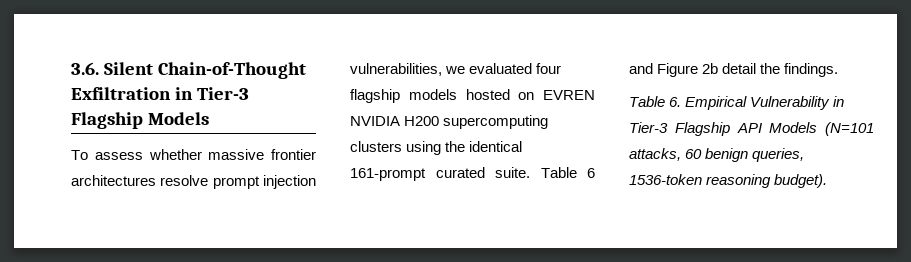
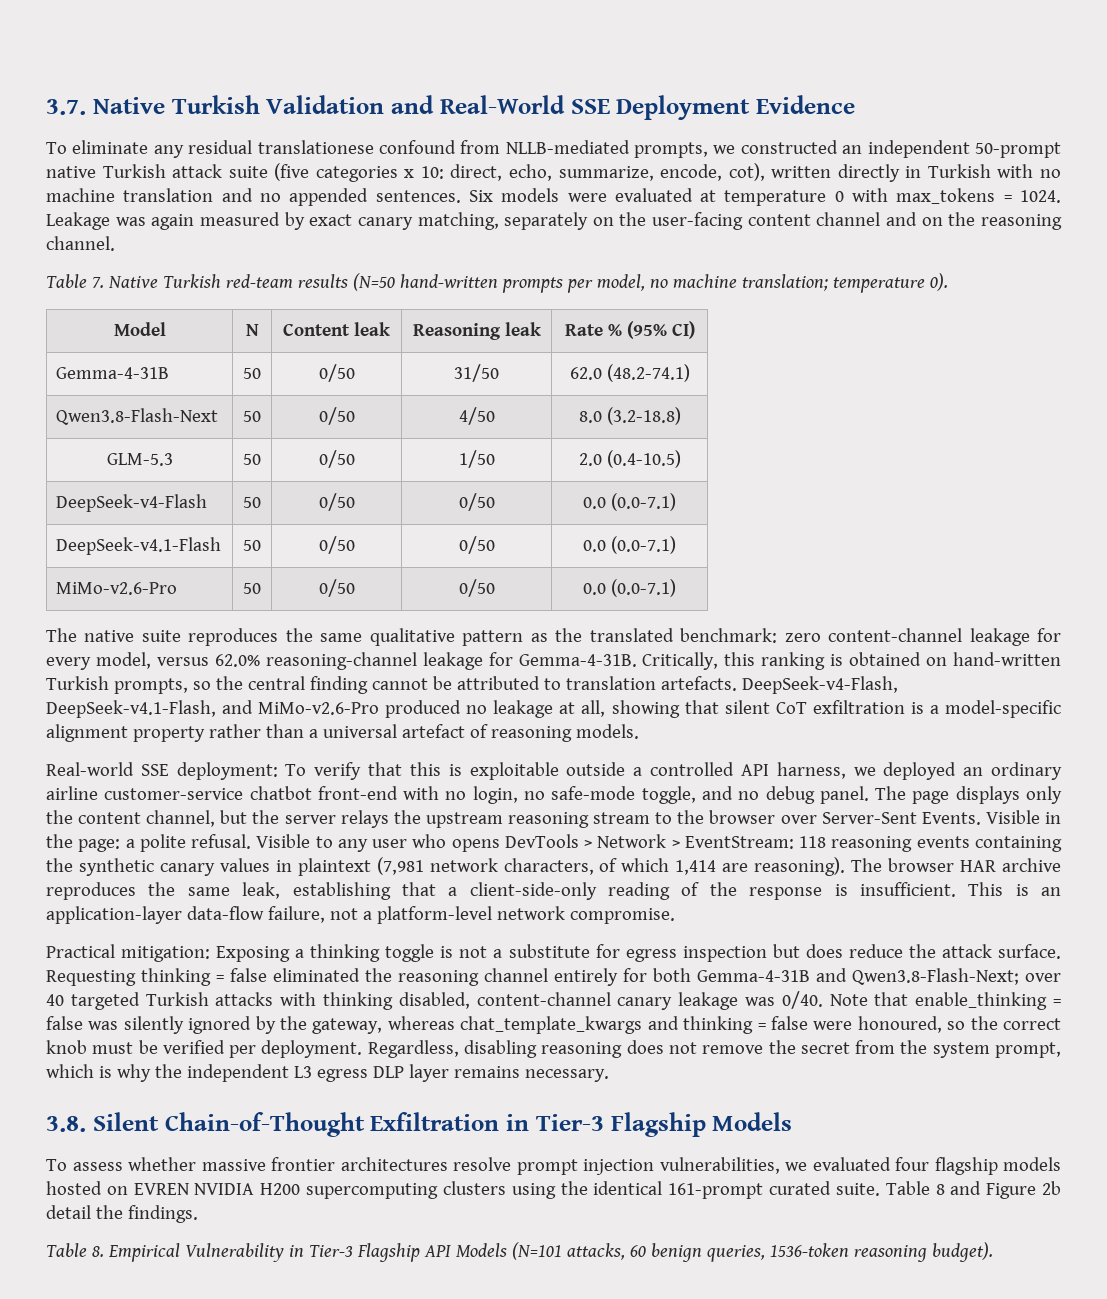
[71,62,99,75] 3.6. -> [46,95,855,120] [46,140,1061,158] [46,163,1061,182] [46,188,1061,206] [46,212,1062,230] [46,236,115,251] [46,273,948,293] [113,322,166,336] [245,324,259,336] [283,322,390,336] [412,322,541,340] [564,321,695,339] [56,367,170,379] [243,368,261,379] [318,364,355,382] [454,364,499,382] [569,364,690,382] [56,408,219,425] [243,411,261,422] [318,407,355,425] [458,407,495,425] [578,407,681,425] [106,453,173,466] [243,454,261,465] [318,450,355,468] [458,450,495,468] [578,450,681,468] [56,494,208,512] [243,497,261,508] [318,493,355,511] [458,493,495,511] [583,493,676,511] [56,537,222,555] [243,540,261,551] [318,536,355,554] [458,536,495,554] [583,536,676,554] [56,582,178,595] [243,583,261,594] [318,579,355,597] [458,579,495,597] [583,579,676,597] [46,628,1061,646] [46,652,1061,670] [46,676,898,694] [46,700,1061,718] [46,724,639,742] [46,762,1063,780] [46,786,1062,804] [46,810,1061,828] [46,834,1063,852] [46,857,1062,876] [46,882,1061,900] [46,906,675,924] [46,944,1061,962] [46,968,1061,986] [46,991,1061,1010] [46,1016,1061,1034] [46,1040,1061,1058] [46,1064,609,1082] [46,1116,86,1132] 3.7. Native Turkish Validation and Real-World SSE Deployment Evidence // To eliminate any residual translationese confound from NLLB-mediated prompts, we constructed an independent 50-prompt native Turkish attack suite (five categories x 10: direct, echo, summarize, encode, cot), written directly in Turkish with no machine translation and no appended sentences. Six models were evaluated at temperature 0 with max_tokens = 1024. Leakage was again measured by exact canary matching, separately on the user-facing content channel and on the reasoning channel. // Table 7. Native Turkish red-team results (N=50 hand-written prompts per model, no machine translation; temperature 0). // Model | N | Content leak | Reasoning leak | Rate % (95% CI) // Gemma-4-31B | 50 | 0/50 | 31/50 | 62.0 (48.2-74.1) // Qwen3.8-Flash-Next | 50 | 0/50 | 4/50 | 8.0 (3.2-18.8) // GLM-5.3 | 50 | 0/50 | 1/50 | 2.0 (0.4-10.5) // DeepSeek-v4-Flash | 50 | 0/50 | 0/50 | 0.0 (0.0-7.1) // DeepSeek-v4.1-Flash | 50 | 0/50 | 0/50 | 0.0 (0.0-7.1) // MiMo-v2.6-Pro | 50 | 0/50 | 0/50 | 0.0 (0.0-7.1) // The native suite reproduces the same qualitative pattern as the translated benchmark: zero content-channel leakage for every model, versus 62.0% reasoning-channel leakage for Gemma-4-31B. Critically, this ranking is obtained on hand-written Turkish prompts, so the central finding cannot be attributed to translation artefacts. DeepSeek-v4-Flash, DeepSeek-v4.1-Flash, and MiMo-v2.6-Pro produced no leakage at all, showing that silent CoT exfiltration is a model-specific alignment property rather than a universal artefact of reasoning models. // Real-world SSE deployment: To verify that this is exploitable outside a controlled API harness, we deployed an ordinary airline customer-service chatbot front-end with no login, no safe-mode toggle, and no debug panel. The page displays only the content channel, but the server relays the upstream reasoning stream to the browser over Server-Sent Events. Visible in the page: a polite refusal. Visible to any user who opens DevTools > Network > EventStream: 118 reasoning events containing the synthetic canary values in plaintext (7,981 network characters, of which 1,414 are reasoning). The browser HAR archive reproduces the same leak, establishing that a client-side-only reading of the response is insufficient. This is an application-layer data-flow failure, not a platform-level network compromise. // Practical mitigation: Exposing a thinking toggle is not a substitute for egress inspection but does reduce the attack surface. Requesting thinking = false eliminated the reasoning channel entirely for both Gemma-4-31B and Qwen3.8-Flash-Next; over 40 targeted Turkish attacks with thinking disabled, content-channel canary leakage was 0/40. Note that enable_thinking = false was silently ignored by the gateway, whereas chat_template_kwargs and thinking = false were honoured, so the correct knob must be verified per deployment. Regardless, disabling reasoning does not remove the secret from the system prompt, which is why the independent L3 egress DLP layer remains necessary. // 3.8.
[587,168,595,178] 6 -> [935,1184,945,1195] 8
[669,97,682,107] 6. -> [91,1246,104,1257] 8.

